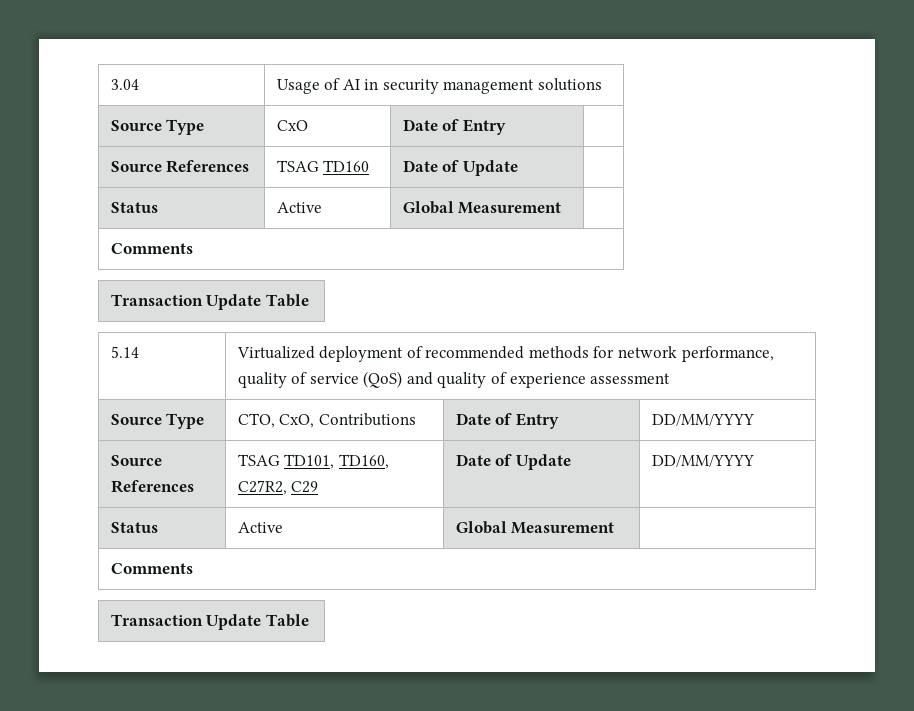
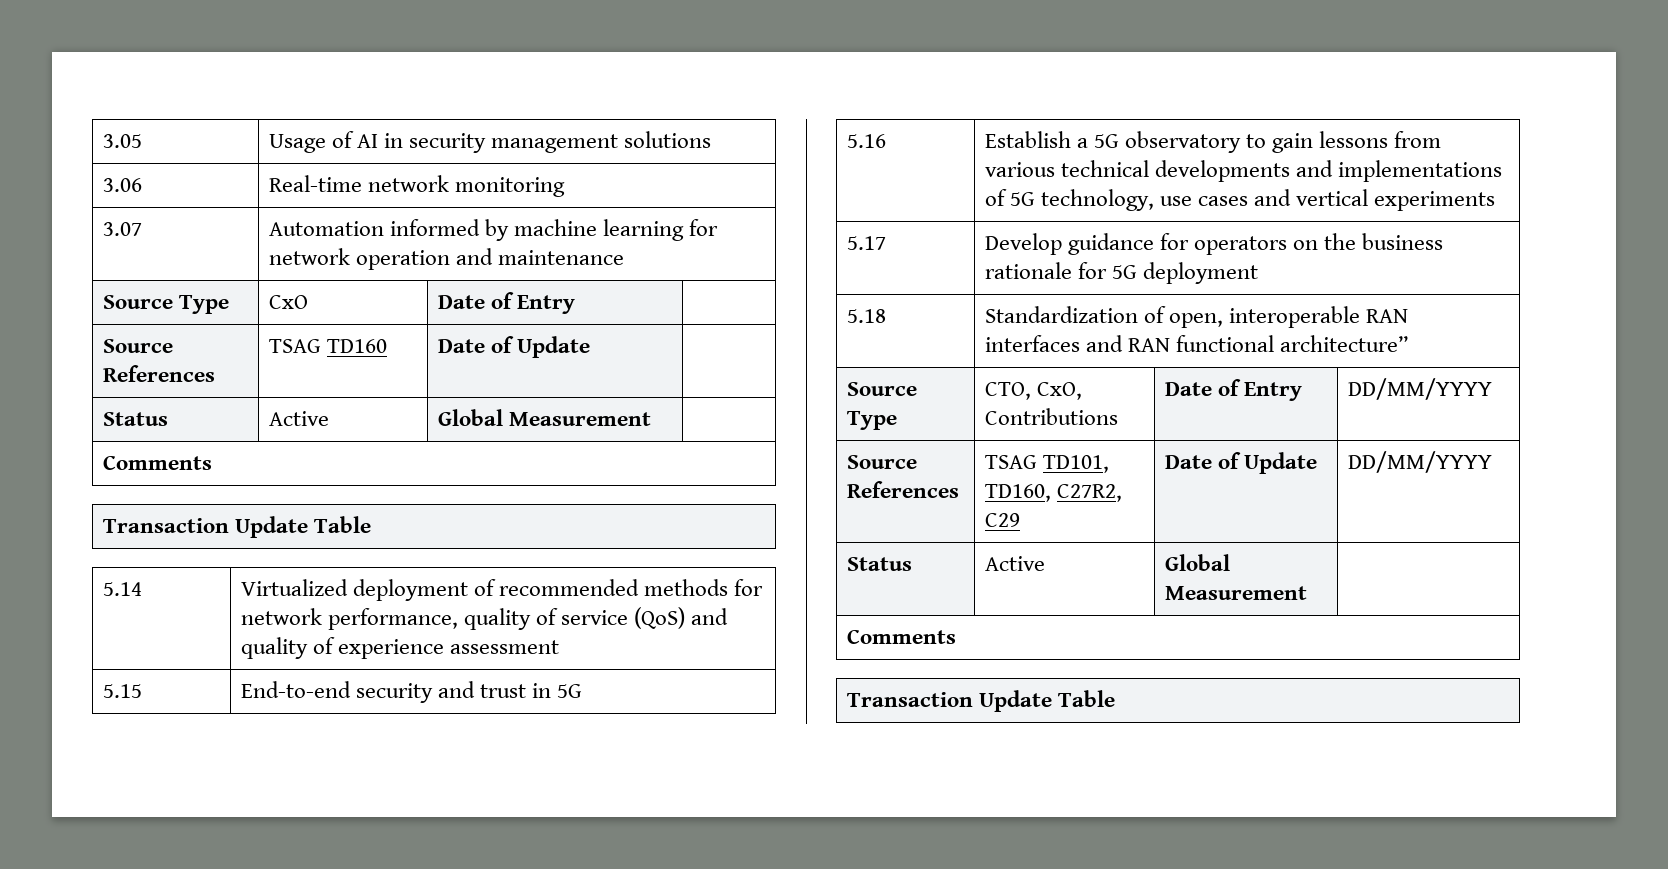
[110,79,139,90] 3.04 -> [102,134,142,148] 3.05
(603, 84) none -> [102,178,142,192] [268,175,566,197] [102,222,142,236] [268,219,719,241] [268,248,625,270] // 3.06 | Real-time network monitoring // 3.07 | Automation informed by machine learning for network operation and maintenance
(671, 378) none -> [102,684,142,698] [240,681,583,703] [846,134,886,148] [984,131,1442,153] [984,160,1503,182] [984,189,1496,211] [846,236,886,250] [984,233,1444,255] [984,262,1259,284] [846,309,886,323] [984,306,1409,328] [984,335,1409,352] // 5.15 | End-to-end security and trust in 5G // 5.16 | Establish a 5G observatory to gain lessons from various technical developments and implementations of 5G technology, use cases and vertical experiments // 5.17 | Develop guidance for operators on the business rationale for 5G deployment // 5.18 | Standardization of open, interoperable RAN interfaces and RAN functional architecture”

